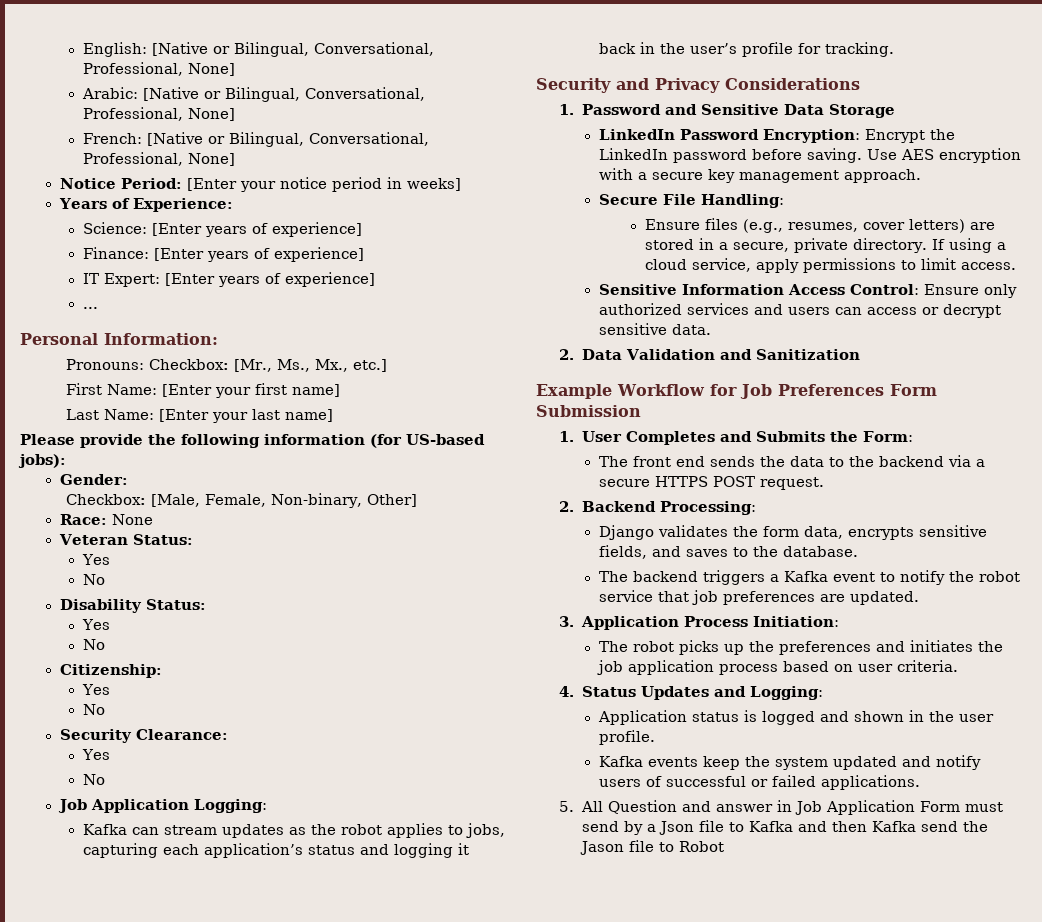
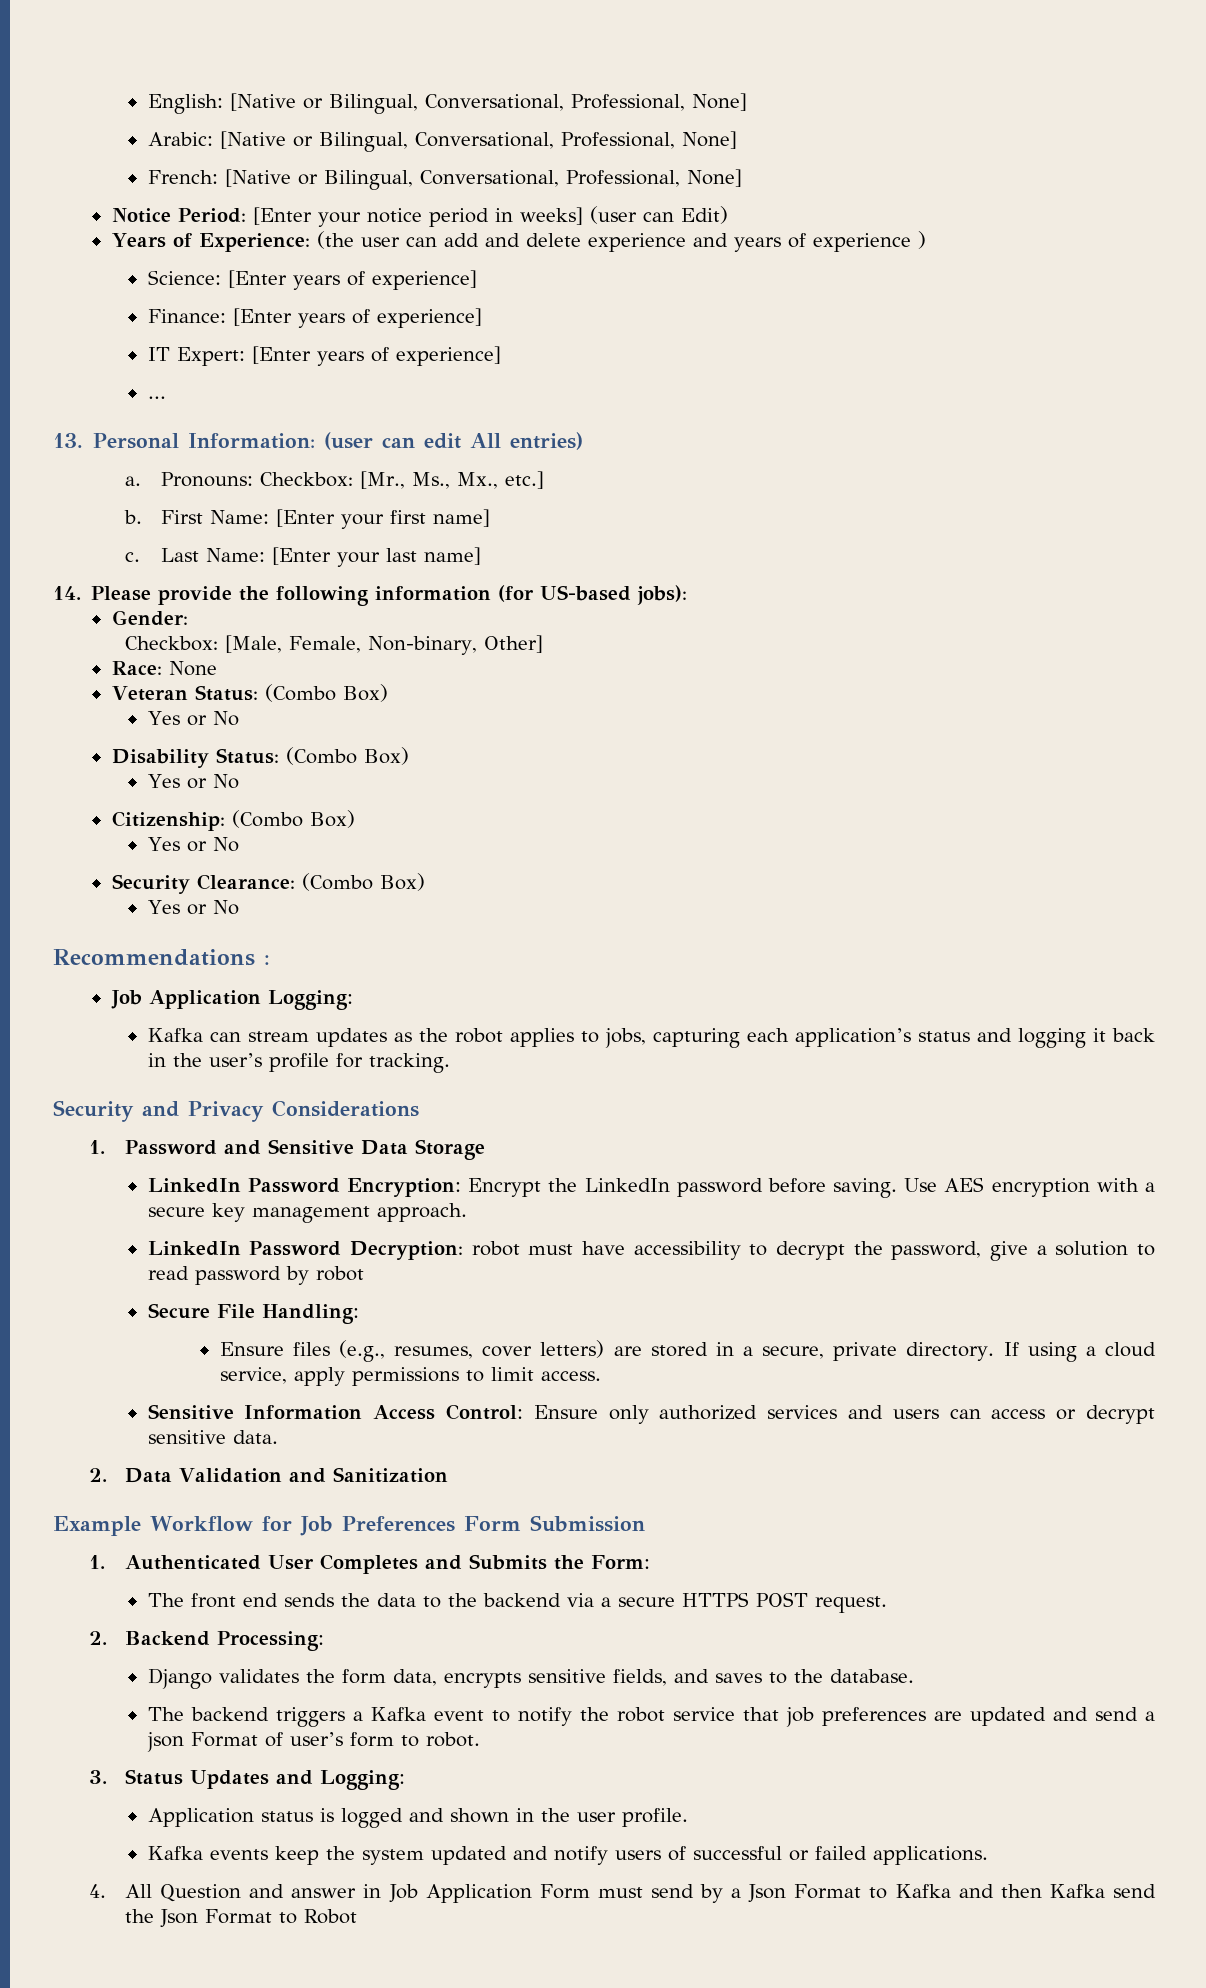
(461, 184) none -> [589,206,728,224] (user can Edit)
(233, 205) none -> [316,231,926,252] (the user can add and delete experience and years of experience )
(98, 308) none -> [53,433,83,448] 13.
(218, 339) // -> [324,432,584,450] [125,476,142,486] (user can edit All entries) // a.
(388, 365) none -> [124,510,143,524] b.
(341, 390) none -> [125,552,141,562] c.
(334, 415) none -> [53,586,81,600] 14.
[81,554,110,565] // Yes // -> [264,684,388,702] [147,711,207,726] (Combo Box) // Yes or
[81,619,110,630] // Yes // -> [285,747,409,765] [147,774,207,789] (Combo Box) // Yes or
[81,684,110,695] // Yes // -> [231,810,355,828] [147,837,207,852] (Combo Box) // Yes or
[81,749,110,760] [82,774,105,785] // Yes // No -> [301,873,425,891] [147,900,239,915] [53,949,270,966] (Combo Box) // Yes or No // Recommendations :
(921, 176) none -> [147,1241,1155,1261] [147,1266,364,1285] // LinkedIn Password Decryption: robot must have accessibility to decrypt the password, give a solution to read password by robot
(575, 436) none -> [125,1555,262,1570] Authenticated
[849,591,919,605] [559,616,840,630] [598,640,1003,655] [596,660,958,675] [559,686,575,697] updated. // 3. Application Process Initiation: // The robot picks up the preferences and initiates the job application process based on user criteria. // 4. -> [969,1707,1155,1726] [146,1732,480,1752] [89,1770,108,1784] updated and send a json Format of user’s form to robot. // 3.
[559,801,575,812] 5. -> [89,1884,107,1898] 4.
[699,820,725,832] file -> [794,1884,862,1899] Format
[580,840,655,855] Jason file -> [160,1909,273,1928] Json Format

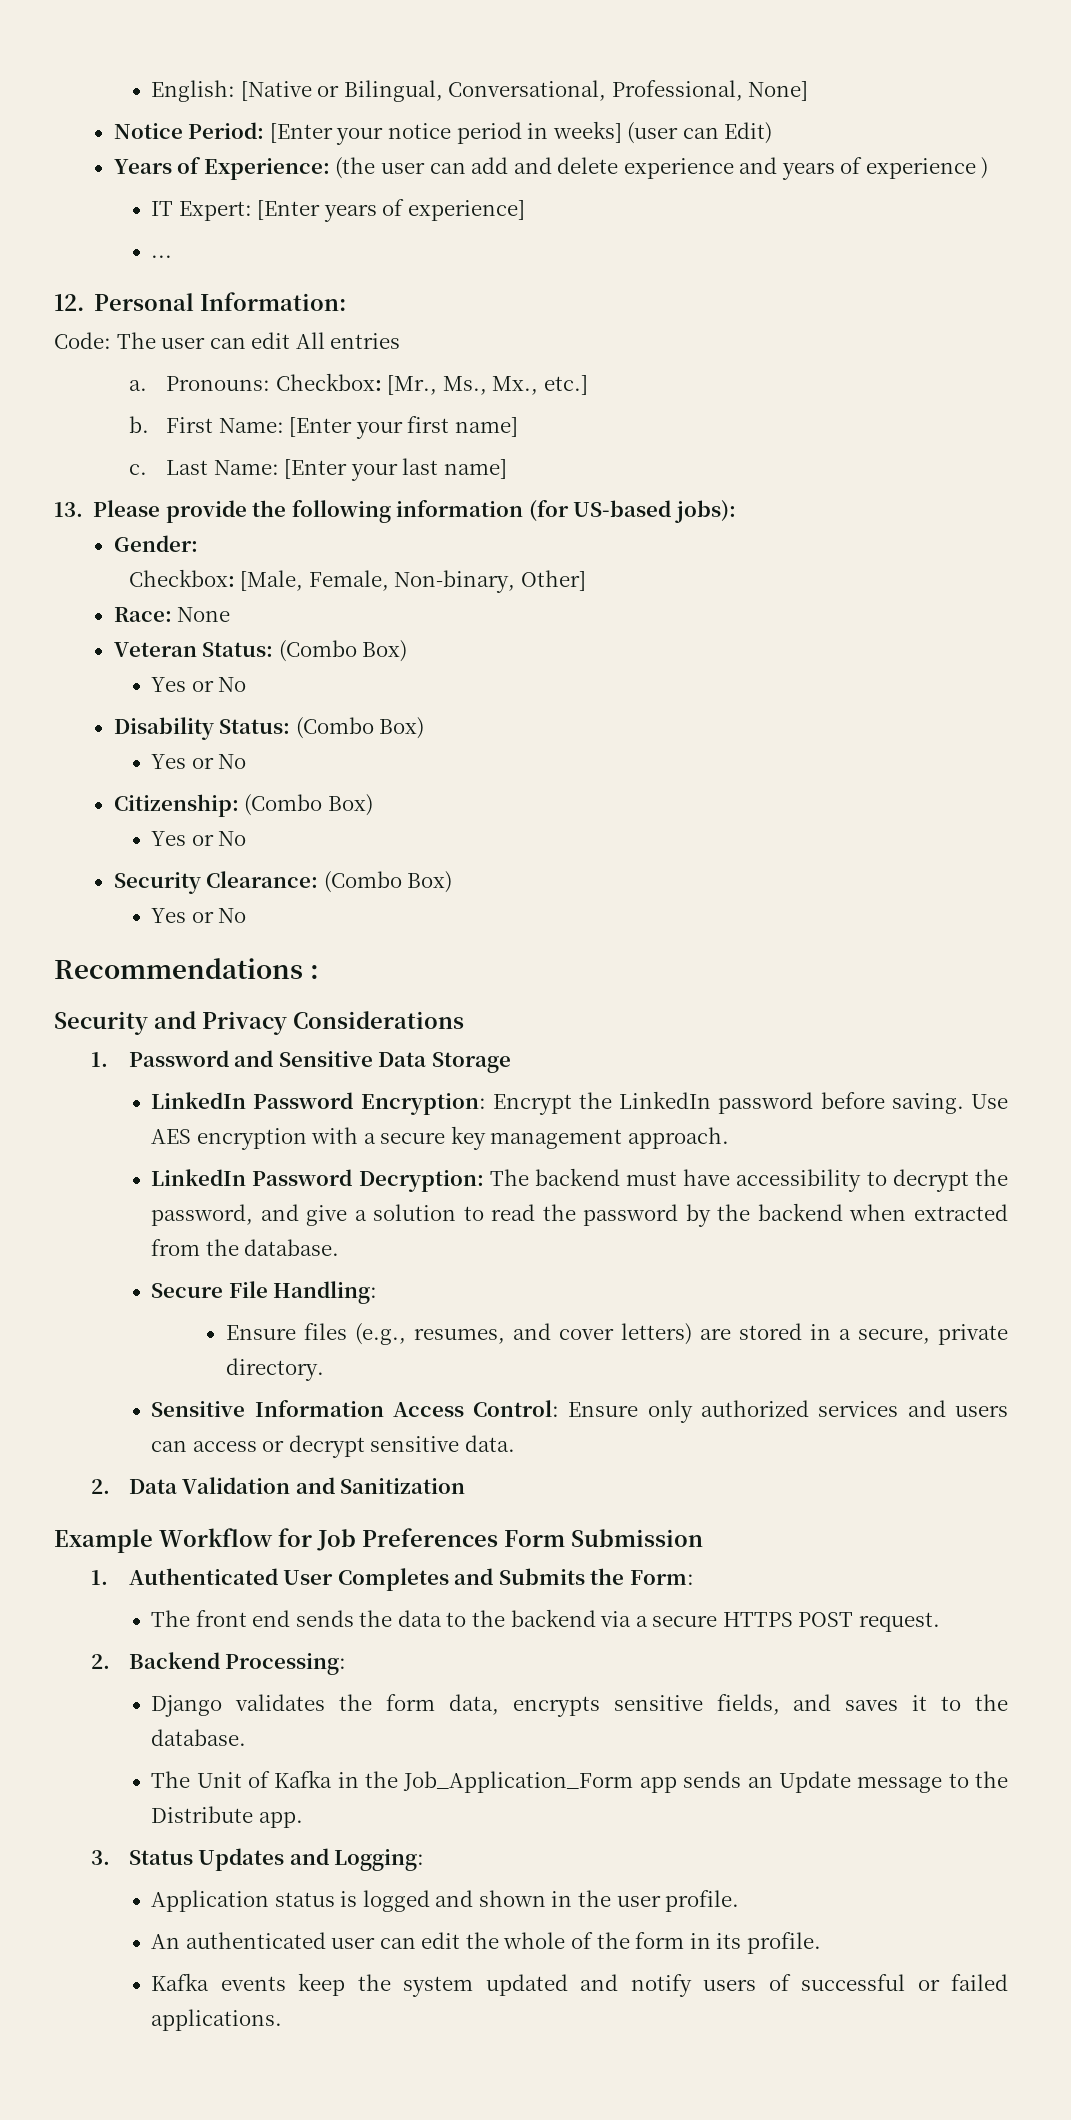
[147,131,737,152] [147,169,742,190] // Arabic: [Native or Bilingual, Conversational, Professional, None] // French: [Native or Bilingual, Conversational, Professional, None] -> (809, 91) none
[147,270,477,290] [147,308,482,328] // Science: [Enter years of experience] // Finance: [Enter years of experience] -> (989, 168) none
[53,433,83,448] 13. -> [54,294,84,311] 12.
[324,432,374,450] (user -> [54,332,206,349] // Code: The user
[510,432,584,450] entries) -> [330,333,401,349] entries
[53,586,81,600] 14. -> [54,502,83,517] 13.
[110,990,353,1010] [147,1028,1155,1048] [147,1053,450,1073] // Job Application Logging: // Kafka can stream updates as the robot applies to jobs, capturing each application’s status and logging it back in the user’s profile for tracking. -> (320, 972) none
[471,1241,520,1256] robot -> [489,1168,620,1186] The backend
(982, 1250) none -> [260,1204,299,1221] and
(189, 1273) none -> [542,1204,576,1221] the
[315,1266,364,1281] robot -> [717,1203,1008,1221] [151,1239,340,1256] the backend when extracted from the database.
(474, 1352) none -> [512,1323,551,1340] and
[1003,1342,1156,1362] [219,1367,601,1386] If using a cloud service, apply permissions to limit access. -> (324, 1369) none
(762, 1678) none -> [912,1695,928,1711] it
[190,1707,1155,1727] [146,1732,480,1752] backend triggers a Kafka event to notify the robot service that job preferences are updated and send a json Format of user’s form to robot. -> [196,1770,1009,1793] [151,1806,303,1828] Unit of Kafka in the Job_Application_Form app sends an Update message to the Distribute app.
(688, 1817) none -> [151,1932,821,1954] // An authenticated user can edit the whole of the form in its profile.
[89,1884,1157,1903] [125,1909,358,1928] // 4. All Question and answer in Job Application Form must send by a Json Format to Kafka and then Kafka send the Json Format to Robot -> (283, 2020) none

